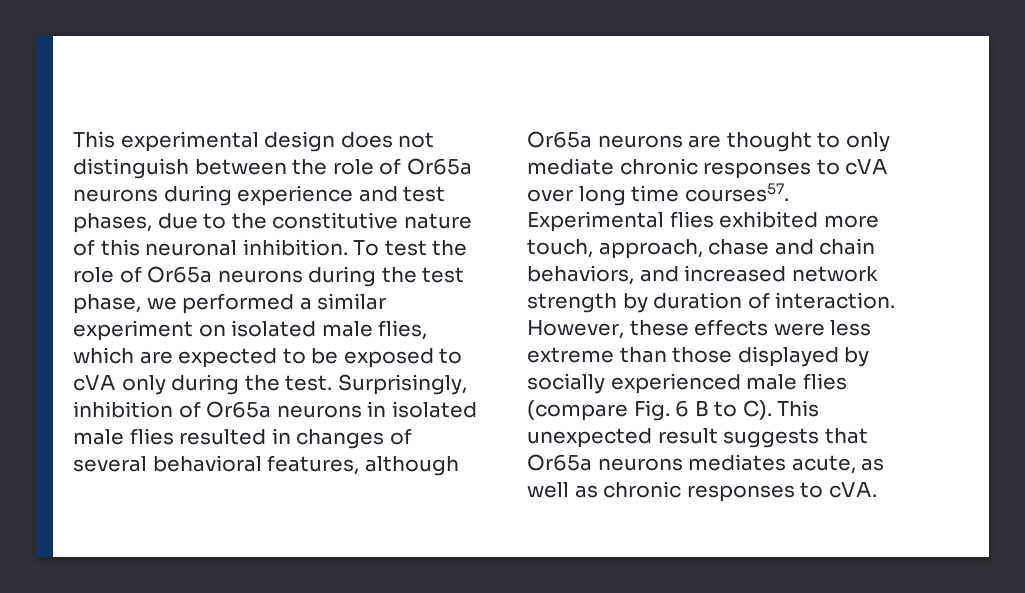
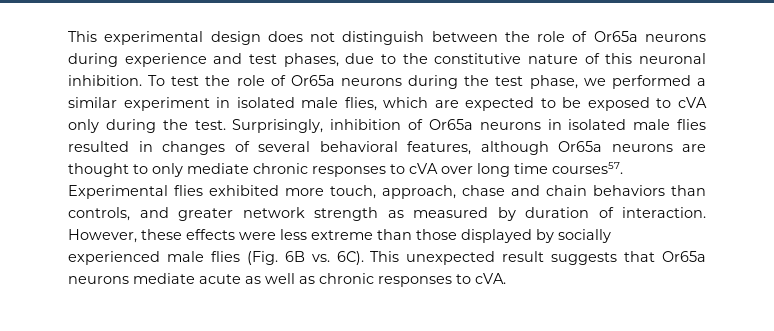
[198,324,226,337] on -> [216,97,231,108] in
[527,265,878,285] [527,293,617,313] behaviors, and increased network strength -> [593,185,706,196] [68,207,488,221] behaviors than controls, and greater network strength as measured
[527,400,772,421] (compare Fig. 6 B to C). -> [246,251,364,265] (Fig. 6B vs. 6C).
[688,454,856,474] mediates acute, -> [133,273,241,284] mediate acute

